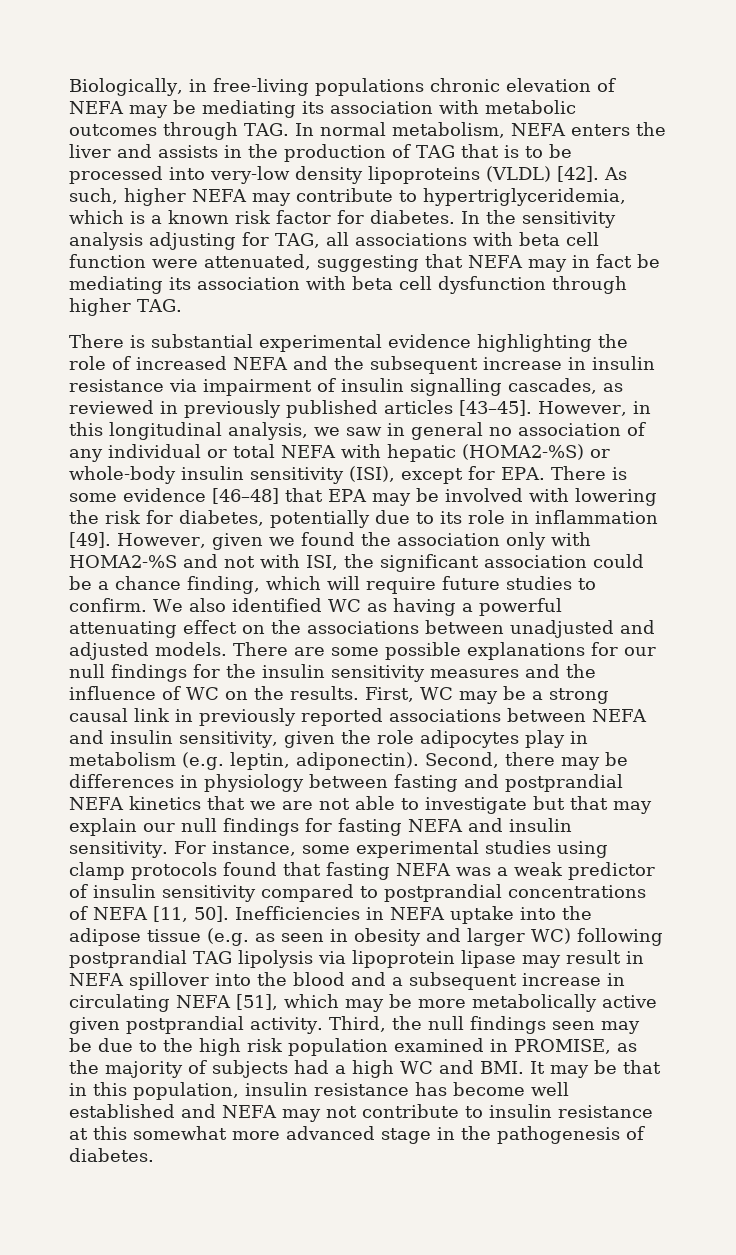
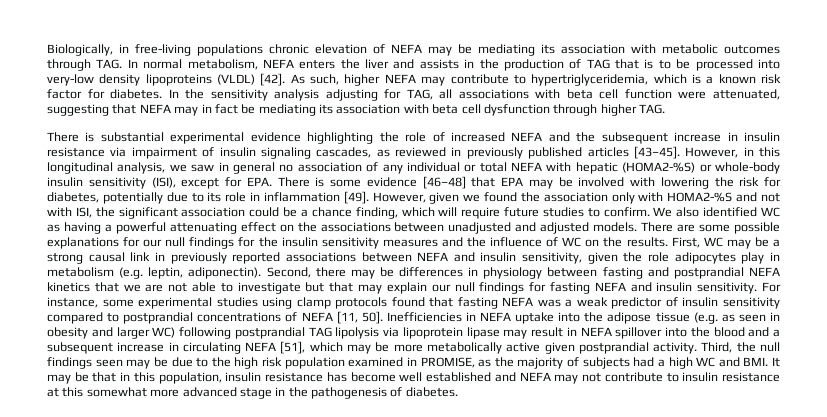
[410,378,502,396] signalling -> [260,147,311,159] signaling

